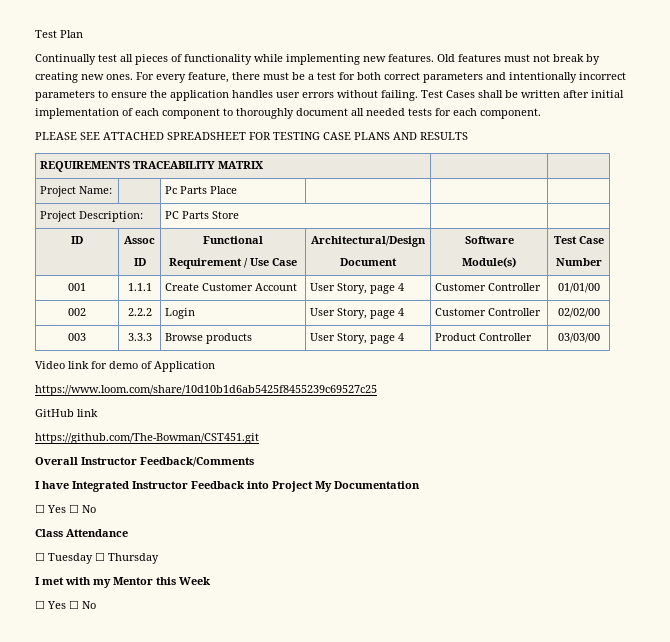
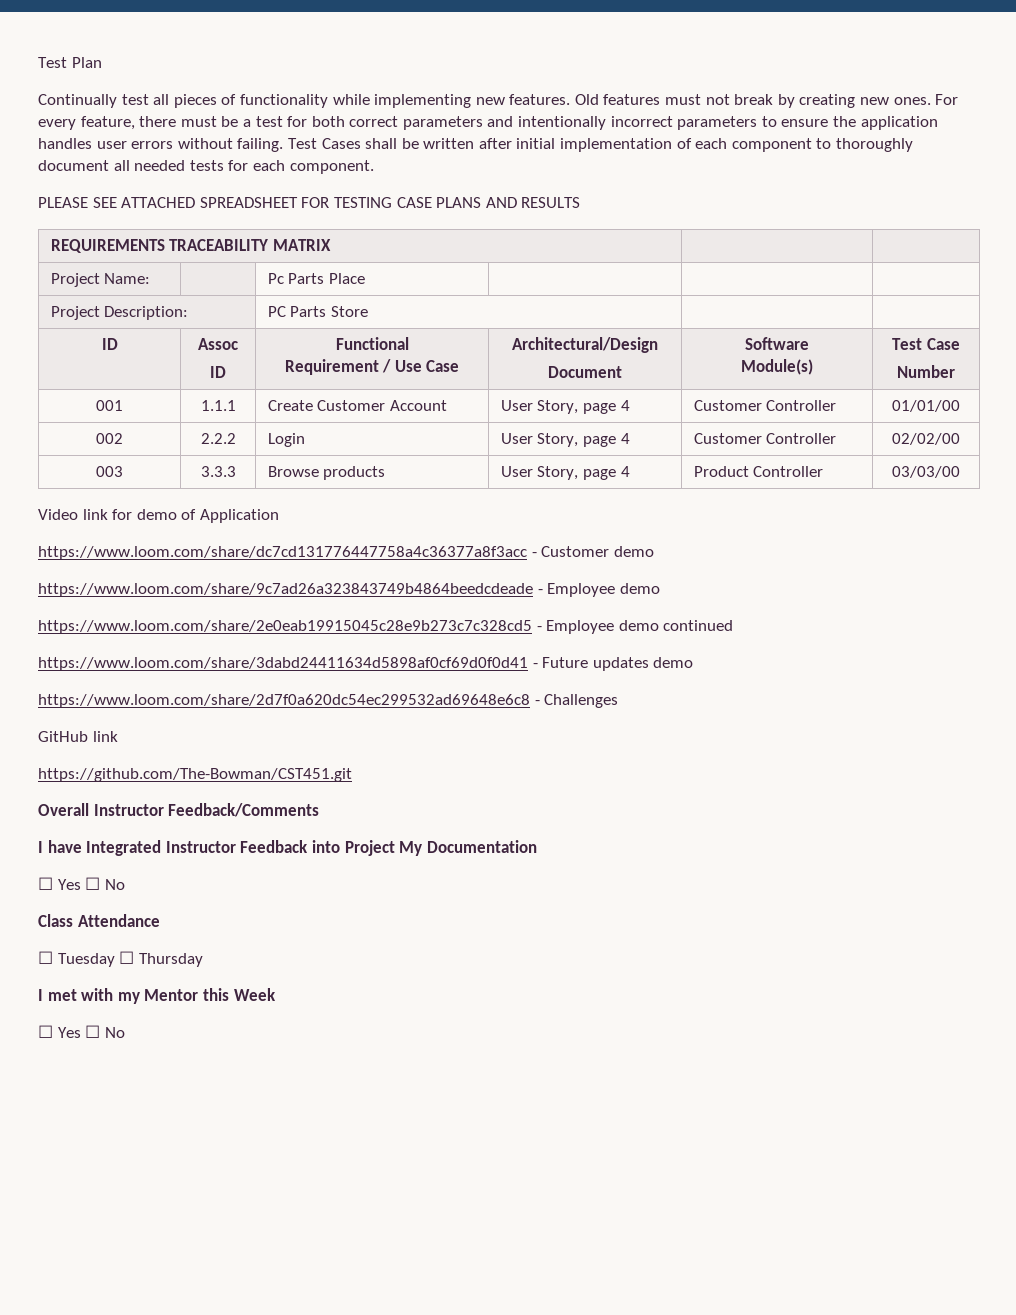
[35,385,377,396] https://www.loom.com/share/10d10b1d6ab5425f8455239c69527c25 -> [38,546,654,560] [38,583,660,597] [38,620,734,634] [38,657,694,671] [38,694,619,708] https://www.loom.com/share/dc7cd131776447758a4c36377a8f3acc - Customer demo // https://www.loom.com/share/9c7ad26a323843749b4864beedcdeade - Employee demo // https://www.loom.com/share/2e0eab19915045c28e9b273c7c328cd5 - Employee demo continued // https://www.loom.com/share/3dabd24411634d5898af0cf69d0f0d41 - Future updates demo // https://www.loom.com/share/2d7f0a620dc54ec299532ad69648e6c8 - Challenges

